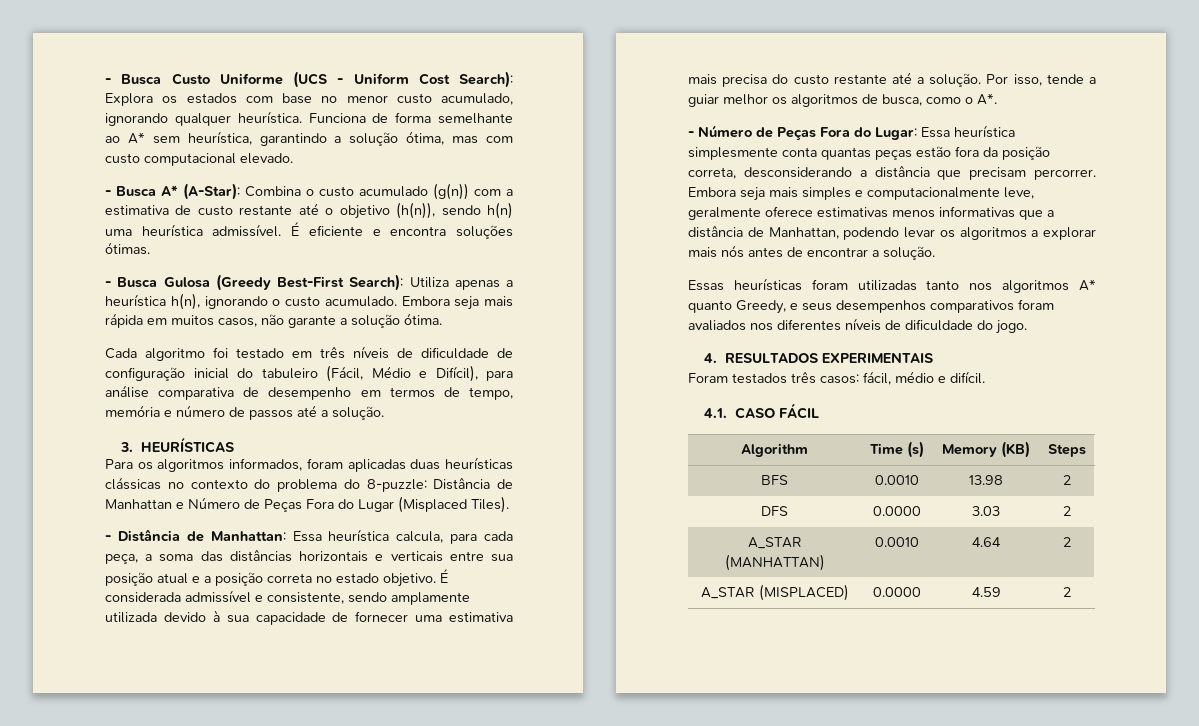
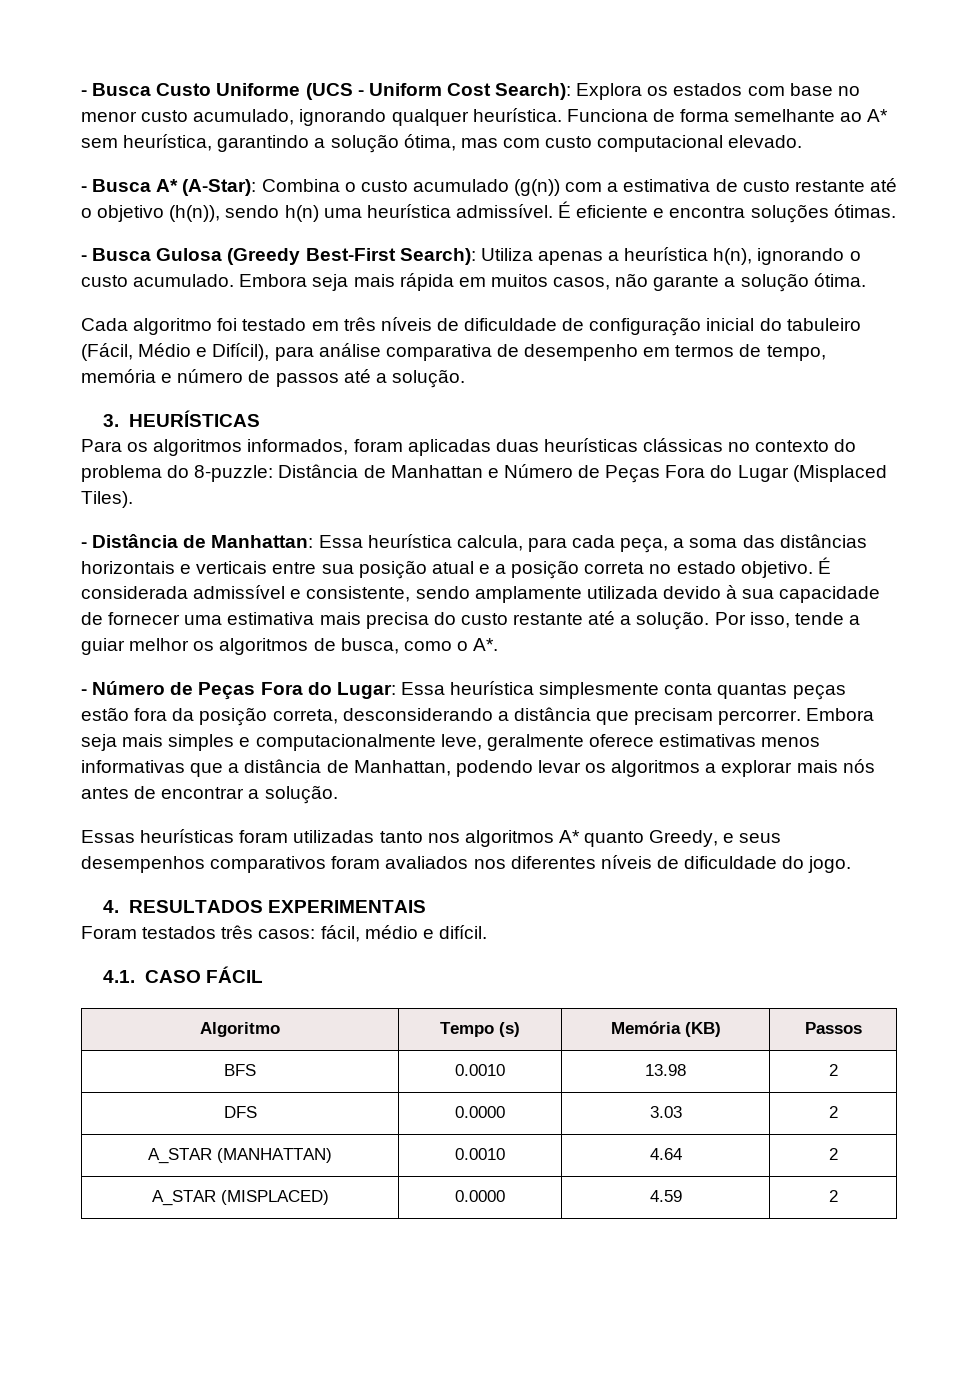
[741,443,808,457] [870,443,903,455] Algorithm | Time -> [200,1022,280,1037] [440,1022,495,1037] Algoritmo | Tempo
[942,444,997,457] Memory -> [610,1021,681,1034] Memória
[1047,444,1086,457] Steps -> [804,1022,862,1034] Passos

